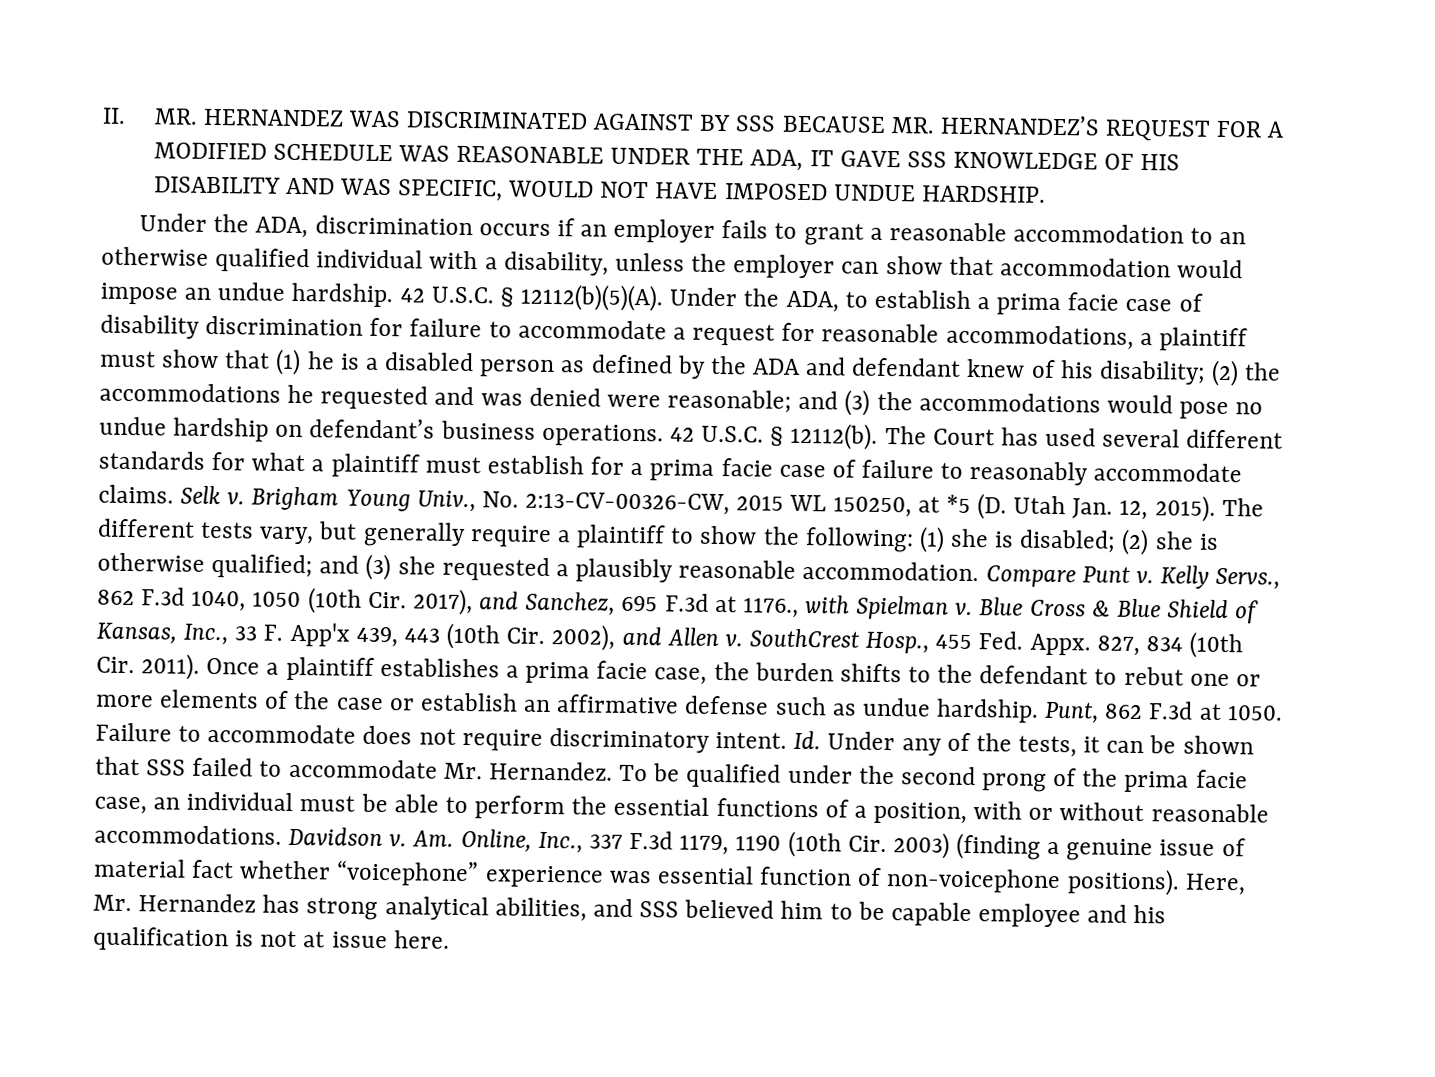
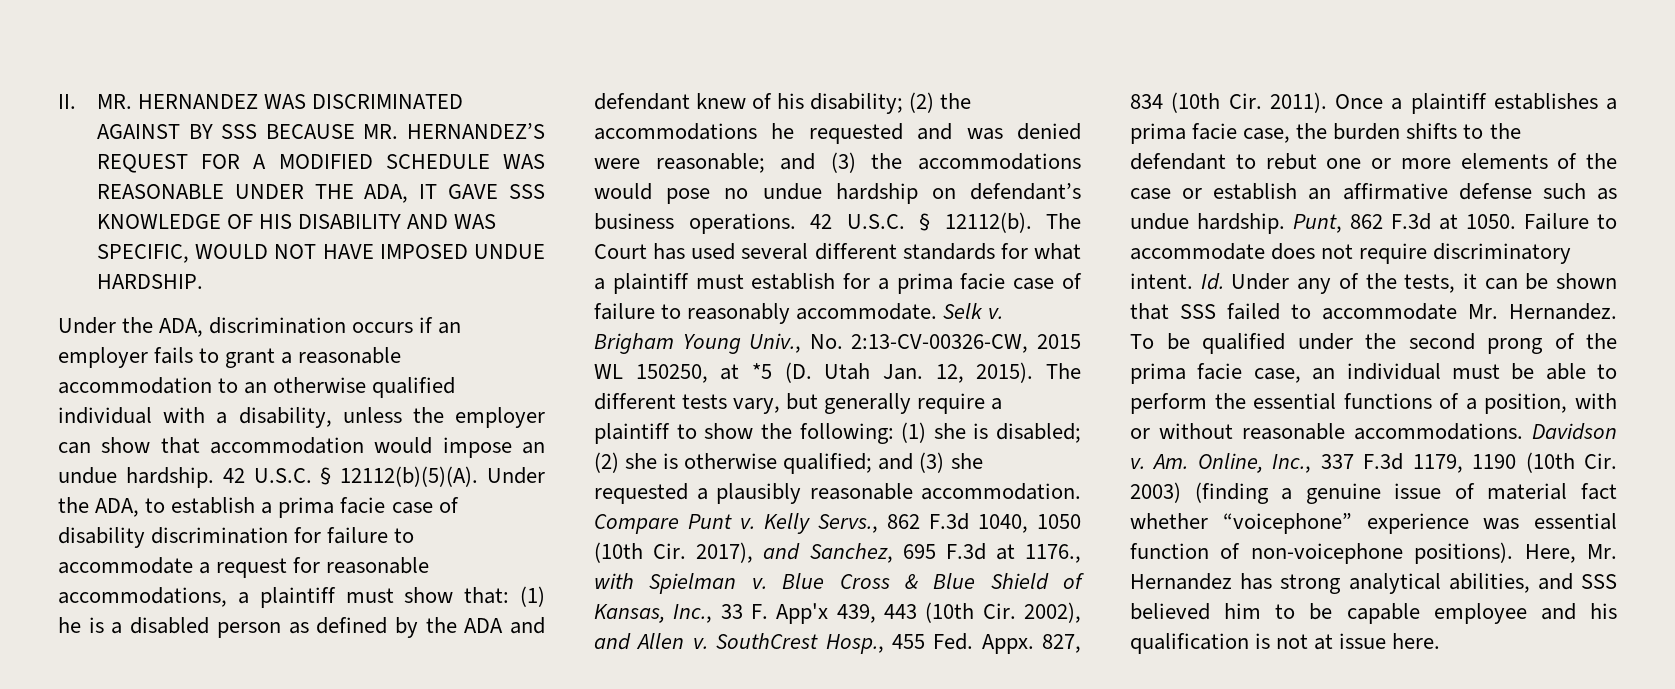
[224,350,271,369] that -> [464,587,510,604] that:
[1093,462,1243,483] [98,484,174,504] accommodate claims. -> [796,303,938,320] accommodate.

